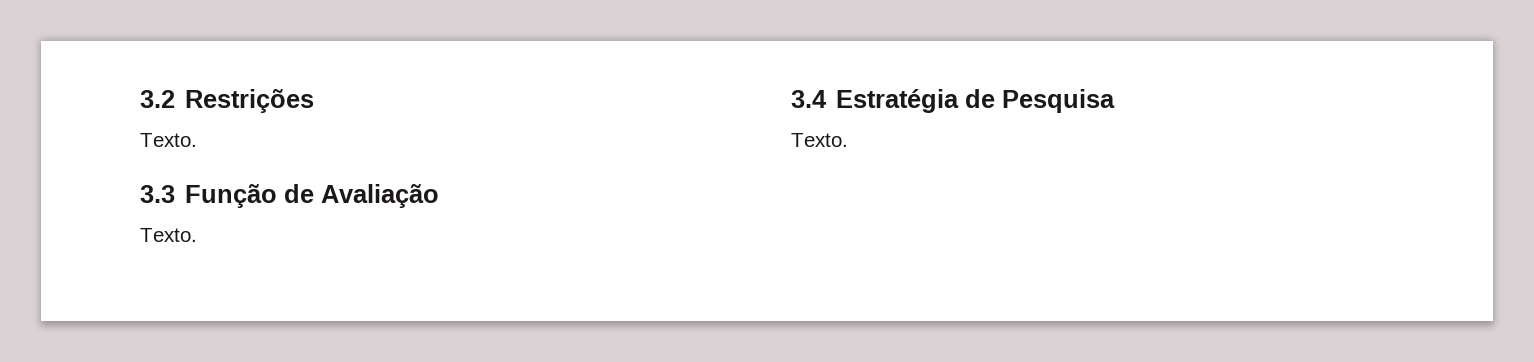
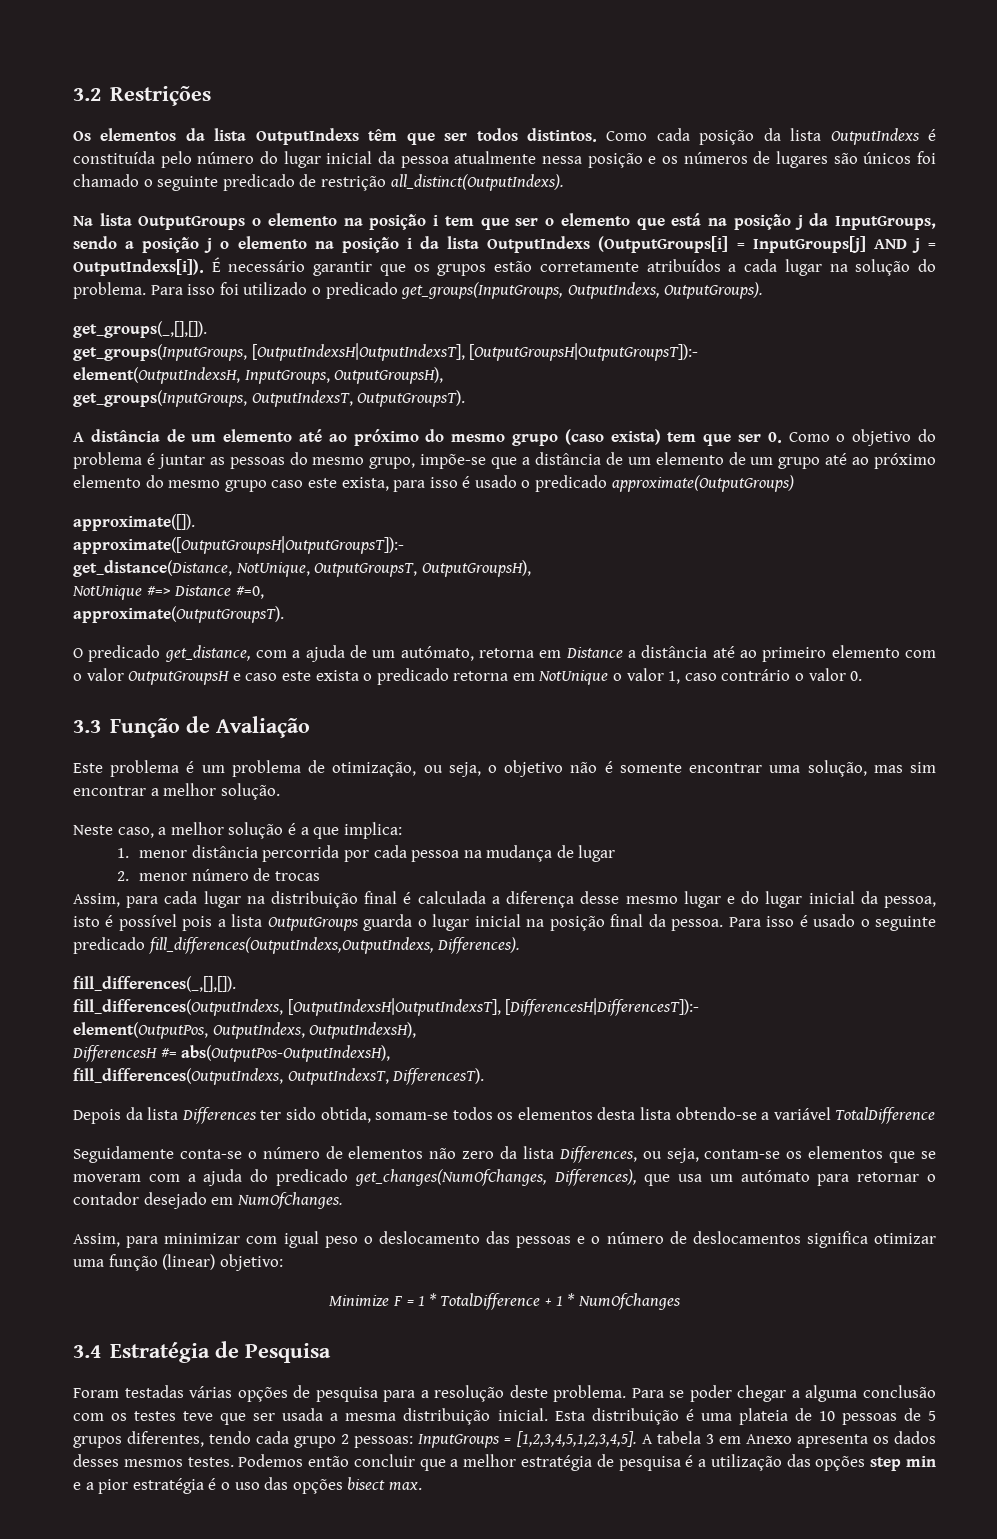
[140,133,197,147] [140,184,440,208] [140,228,197,242] [791,89,1116,113] [791,133,848,147] Texto. // 3.3 Função de Avaliação // Texto. // 3.4 Estratégia de Pesquisa // Texto. -> [73,128,936,145] [73,151,936,168] [73,174,564,191] [73,213,936,230] [73,236,937,253] [73,257,937,276] [73,282,764,299] [73,321,207,338] [73,343,699,361] [73,367,444,384] [73,390,466,407] [73,429,936,446] [73,452,936,469] [73,475,794,492] [73,514,195,531] [73,536,404,554] [73,560,531,577] [72,585,264,600] [73,606,284,623] [73,645,937,662] [73,668,863,685] [73,716,310,738] [73,760,936,777] [73,783,280,800] [73,822,402,839] [117,845,616,862] [117,868,320,881] [73,891,937,908] [73,914,937,931] [73,937,521,954] [73,976,236,992] [73,998,700,1016] [73,1022,417,1039] [72,1045,391,1062] [73,1068,485,1085] [73,1107,936,1124] [73,1146,936,1163] [73,1169,937,1186] [73,1192,343,1209] [73,1231,936,1248] [73,1254,283,1271] [329,1293,681,1310] [73,1341,331,1363] [73,1385,936,1402] [73,1408,936,1425] [73,1431,936,1448] [73,1454,937,1471] [73,1477,422,1494] Os elementos da lista OutputIndexs têm que ser todos distintos. Como cada posição da lista OutputIndexs é constituída pelo número do lugar inicial da pessoa atualmente nessa posição e os números de lugares são únicos foi chamado o seguinte predicado de restrição all_distinct(OutputIndexs). // Na lista OutputGroups o elemento na posição i tem que ser o elemento que está na posição j da InputGroups, sendo a posição j o elemento na posição i da lista OutputIndexs (OutputGroups[i] = InputGroups[j] AND j = OutputIndexs[i]). É necessário garantir que os grupos estão corretamente atribuídos a cada lugar na solução do problema. Para isso foi utilizado o predicado get_groups(InputGroups, OutputIndexs, OutputGroups). // get_groups(_,[],[]). // get_groups(InputGroups, [OutputIndexsH|OutputIndexsT], [OutputGroupsH|OutputGroupsT]):- // element(OutputIndexsH, InputGroups, OutputGroupsH), // get_groups(InputGroups, OutputIndexsT, OutputGroupsT). // A distância de um elemento até ao próximo do mesmo grupo (caso exista) tem que ser 0. Como o objetivo do problema é juntar as pessoas do mesmo grupo, impõe-se que a distância de um elemento de um grupo até ao próximo elemento do mesmo grupo caso este exista, para isso é usado o predicado approximate(OutputGroups) // approximate([]). // approximate([OutputGroupsH|OutputGroupsT]):- // get_distance(Distance, NotUnique, OutputGroupsT, OutputGroupsH), // NotUnique #=> Distance #=0, // approximate(OutputGroupsT). // O predicado get_distance, com a ajuda de um autómato, retorna em Distance a distância até ao primeiro elemento com o valor OutputGroupsH e caso este exista o predicado retorna em NotUnique o valor 1, caso contrário o valor 0. // 3.3 Função de Avaliação // Este problema é um problema de otimização, ou seja, o objetivo não é somente encontrar uma solução, mas sim encontrar a melhor solução. // Neste caso, a melhor solução é a que implica: // 1. menor distância percorrida por cada pessoa na mudança de lugar // 2. menor número de trocas // Assim, para cada lugar na distribuição final é calculada a diferença desse mesmo lugar e do lugar inicial da pessoa, isto é possível pois a lista OutputGroups guarda o lugar inicial na posição final da pessoa. Para isso é usado o seguinte predicado fill_differences(OutputIndexs,OutputIndexs, Differences). // fill_differences(_,[],[]). // fill_differences(OutputIndexs, [OutputIndexsH|OutputIndexsT], [DifferencesH|DifferencesT]):- // element(OutputPos, OutputIndexs, OutputIndexsH), // DifferencesH #= abs(OutputPos-OutputIndexsH), // fill_differences(OutputIndexs, OutputIndexsT, DifferencesT). // Depois da lista Differences ter sido obtida, somam-se todos os elementos desta lista obtendo-se a variável TotalDifference // Seguidamente conta-se o número de elementos não zero da lista Differences, ou seja, contam-se os elementos que se moveram com a ajuda do predicado get_changes(NumOfChanges, Differences), que usa um autómato para retornar o contador desejado em NumOfChanges. // Assim, para minimizar com igual peso o deslocamento das pessoas e o número de deslocamentos significa otimizar uma função (linear) objetivo: // Minimize F = 1 * TotalDifference + 1 * NumOfChanges // 3.4 Estratégia de Pesquisa // Foram testadas várias opções de pesquisa para a resolução deste problema. Para se poder chegar a alguma conclusão com os testes teve que ser usada a mesma distribuição inicial. Esta distribuição é uma plateia de 10 pessoas de 5 grupos diferentes, tendo cada grupo 2 pessoas: InputGroups = [1,2,3,4,5,1,2,3,4,5]. A tabela 3 em Anexo apresenta os dados desses mesmos testes. Podemos então concluir que a melhor estratégia de pesquisa é a utilização das opções step min e a pior estratégia é o uso das opções bisect max.

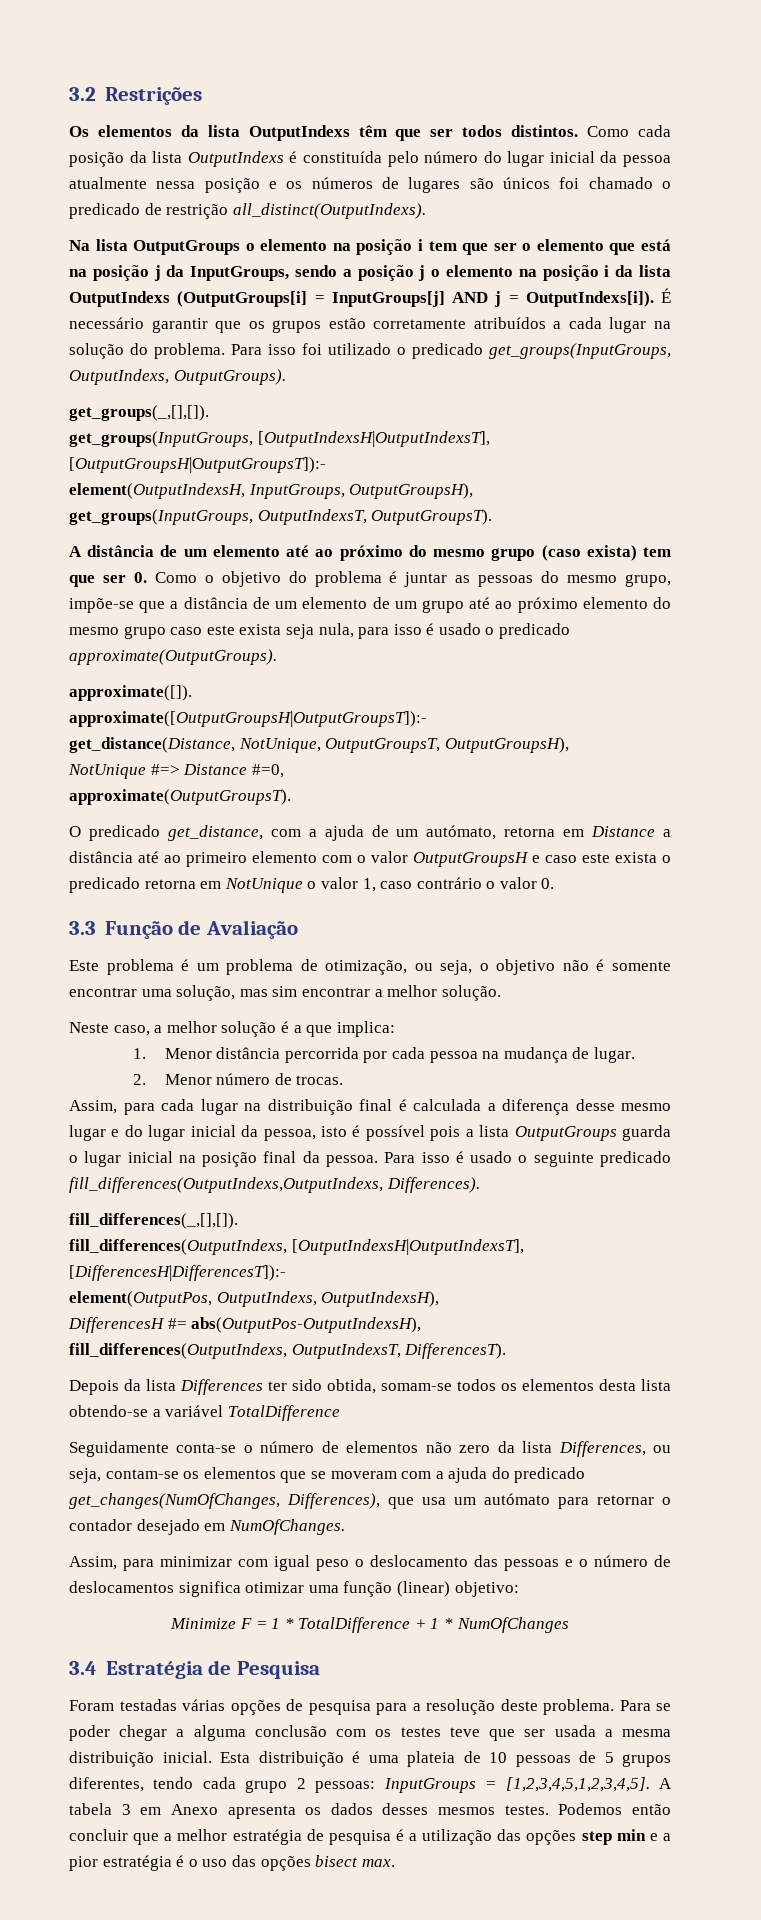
[157,176,219,191] seguinte -> (671, 185) none
[341,477,389,491] exista, -> [239,623,354,639] exista seja nula,
[611,475,794,492] approximate(OutputGroups) -> [69,649,277,665] approximate(OutputGroups).
[139,850,188,858] menor -> [164,1048,212,1059] Menor
[578,845,616,862] lugar -> [593,1047,635,1063] lugar.
[139,868,320,881] menor número de trocas -> [164,1073,344,1085] Menor número de trocas.

